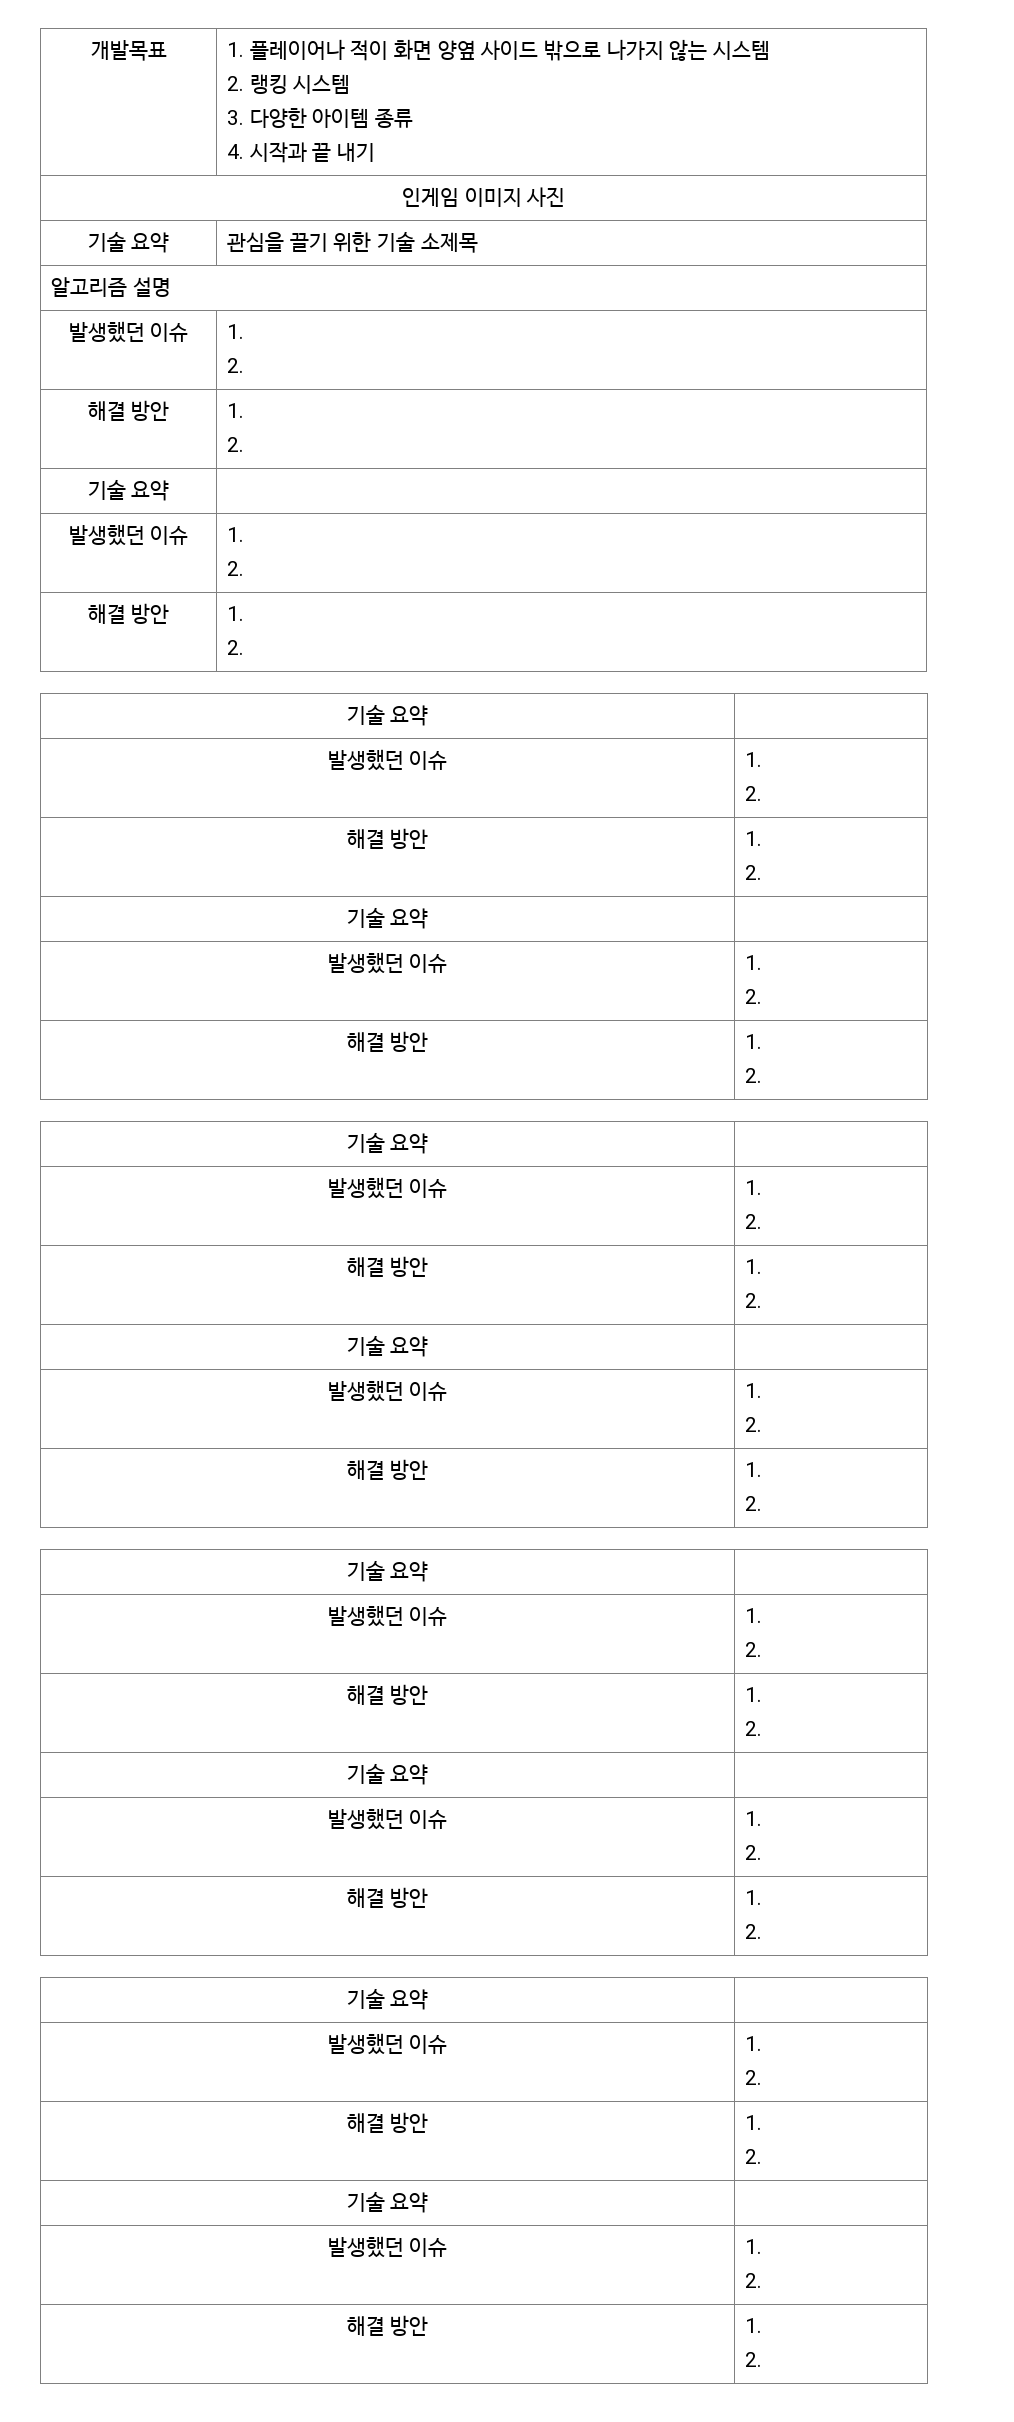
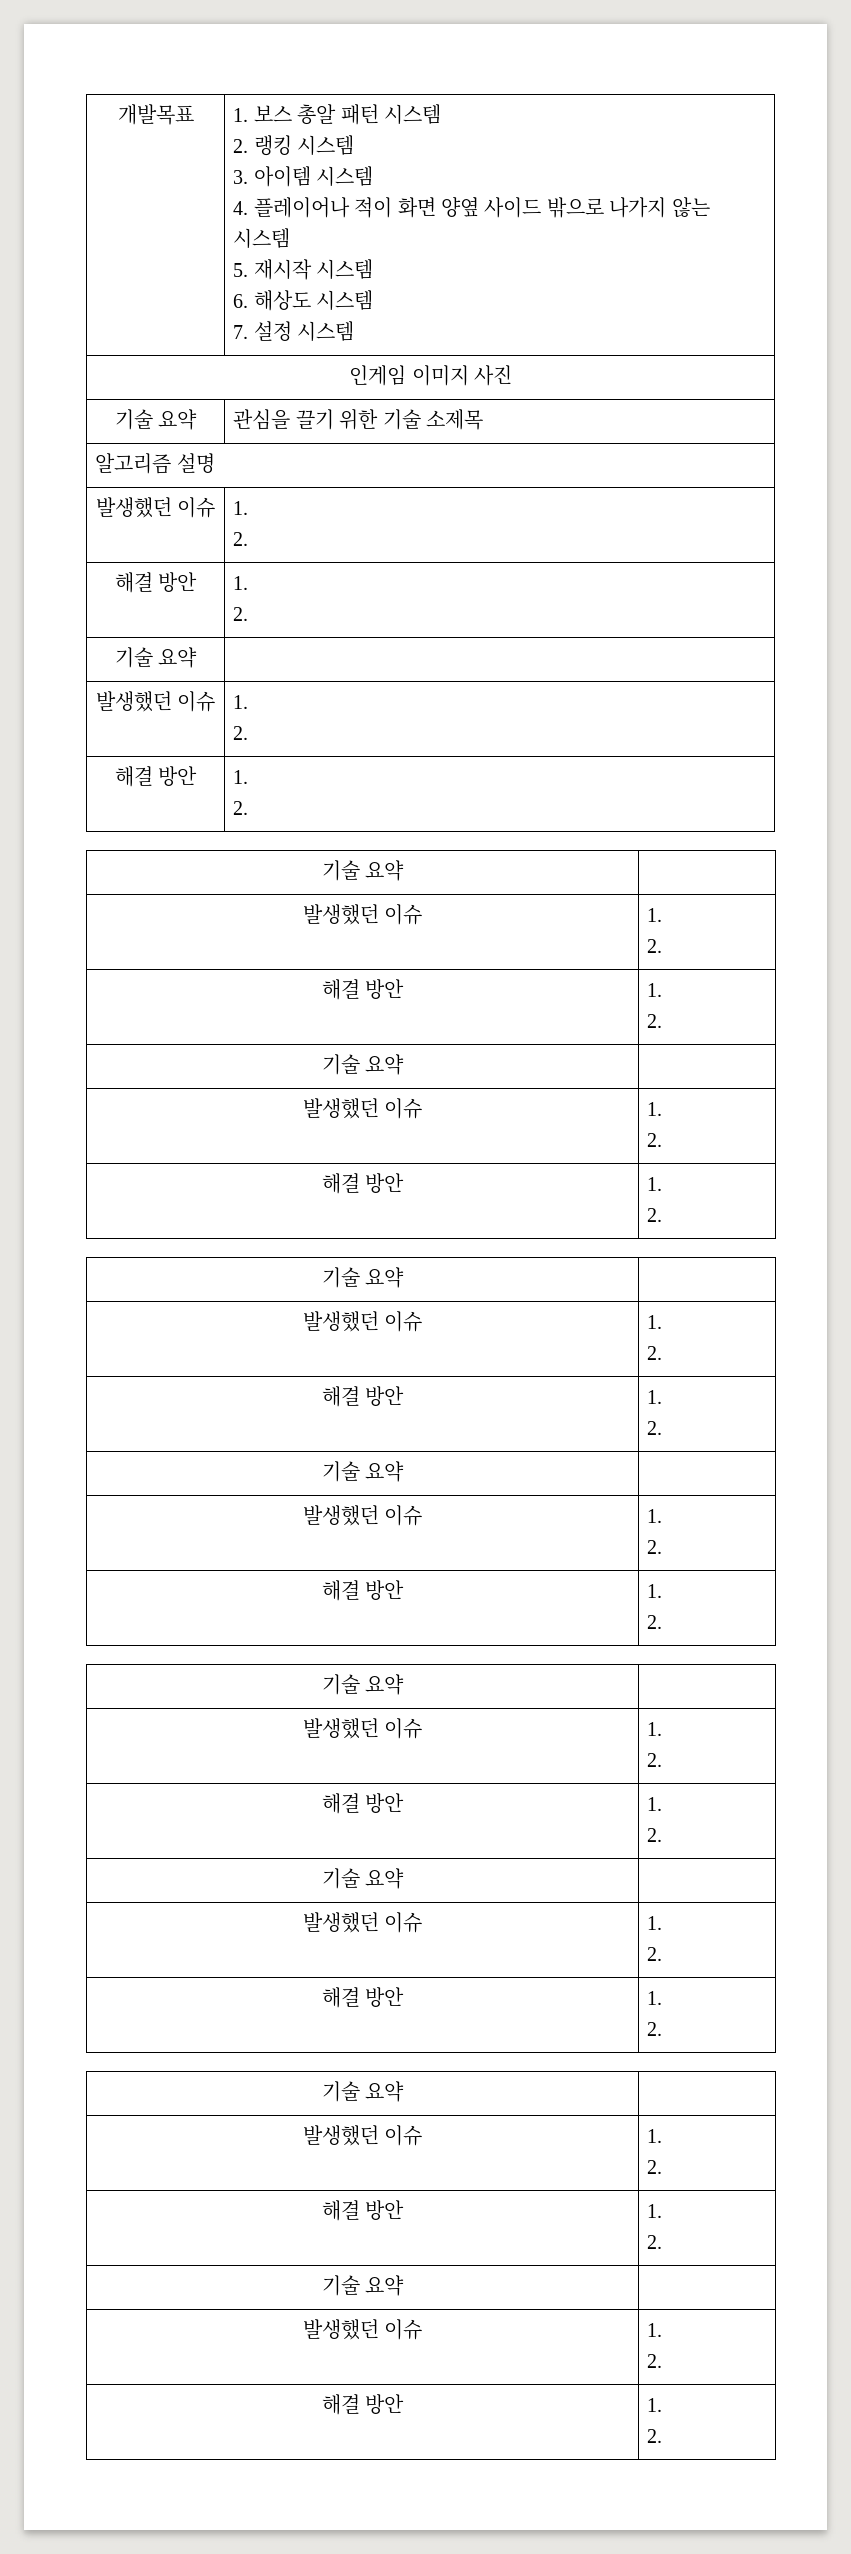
(245, 49) none -> [253,104,442,125] [233,135,355,156] [233,166,374,187] [233,201,249,215] 보스 총알 패턴 시스템 // 2. 랭킹 시스템 // 3. 아이템 시스템 // 4.
[227,74,351,94] [227,108,414,128] [227,142,376,163] 2. 랭킹 시스템 // 3. 다양한 아이템 종류 // 4. 시작과 끝 내기 -> [233,259,374,280] [233,290,374,311] [233,321,355,341] 5. 재시작 시스템 // 6. 해상도 시스템 // 7. 설정 시스템

